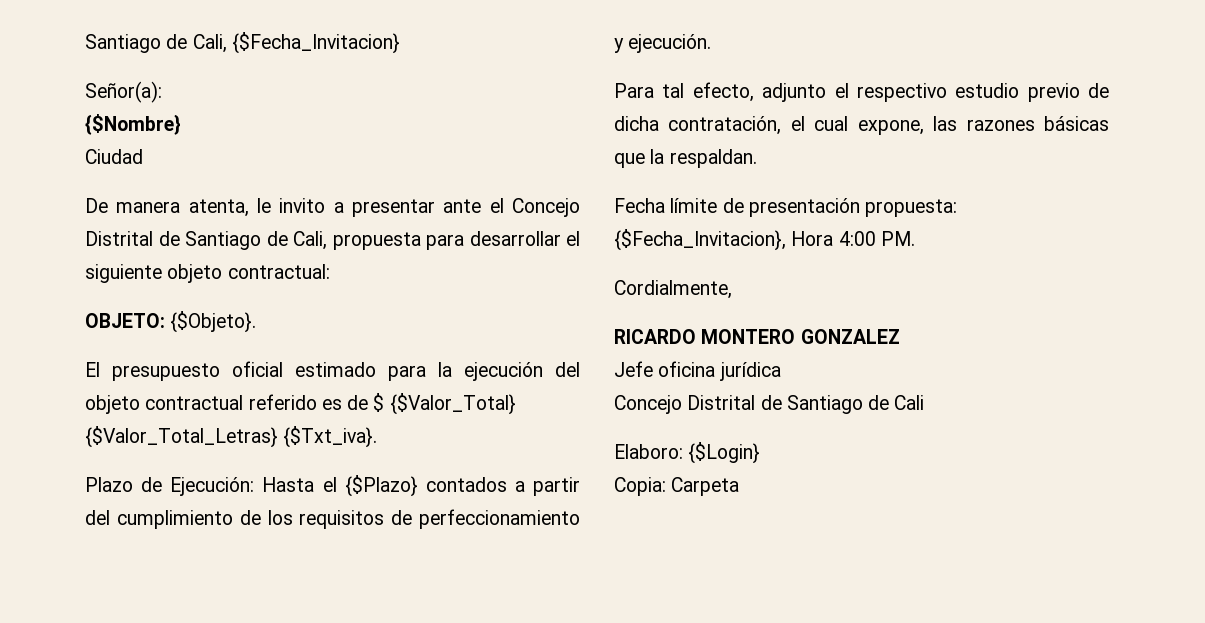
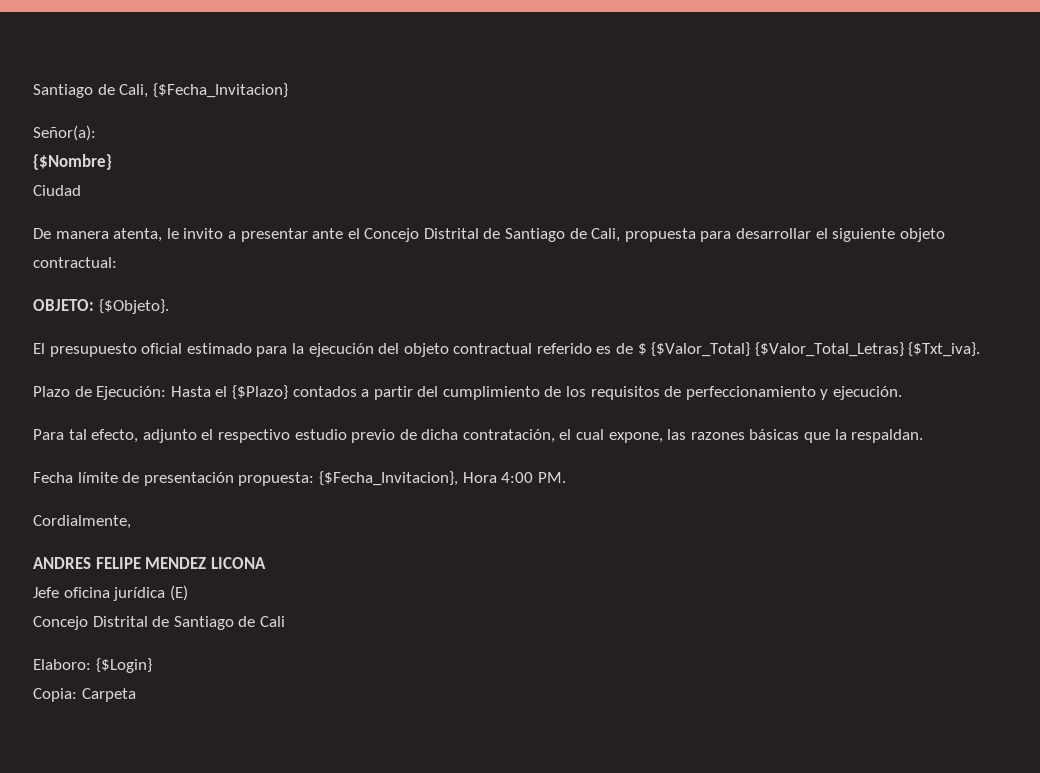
[614,329,900,344] RICARDO MONTERO GONZALEZ -> [33,557,266,569] ANDRES FELIPE MENDEZ LICONA
(781, 371) none -> [169,585,188,601] (E)

